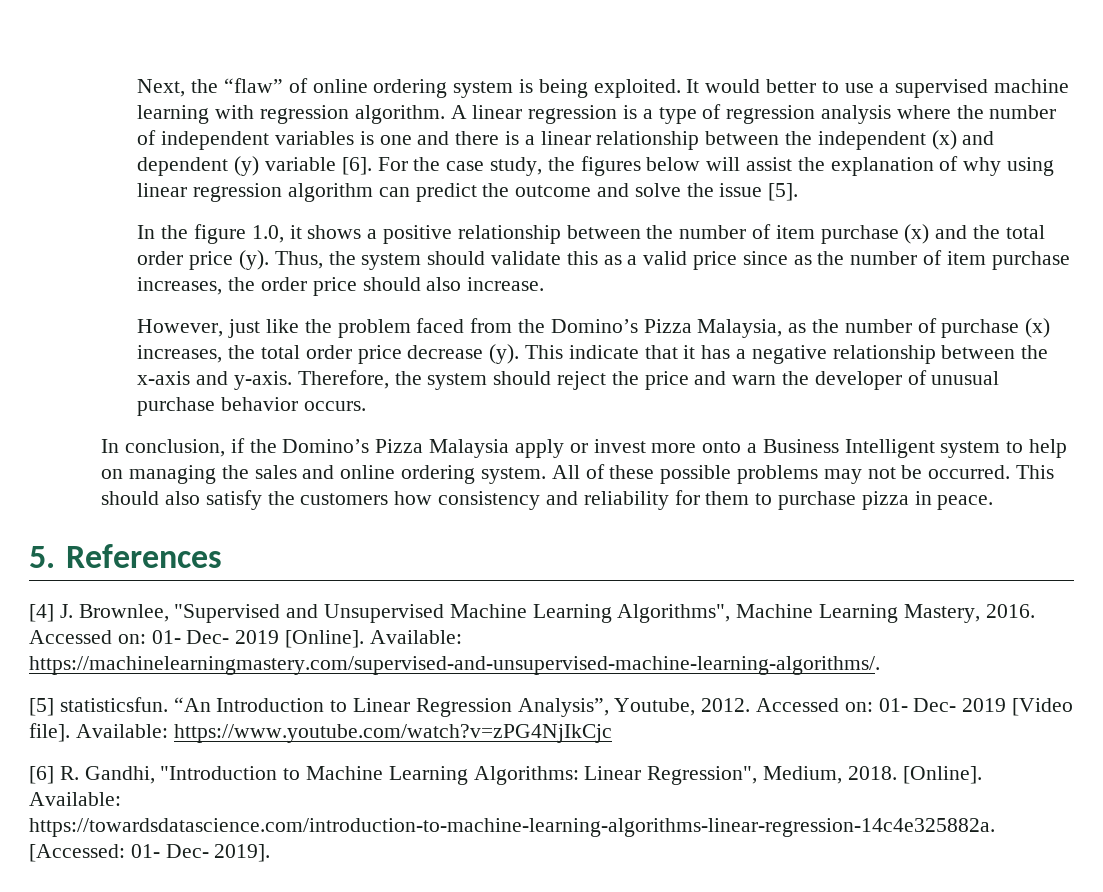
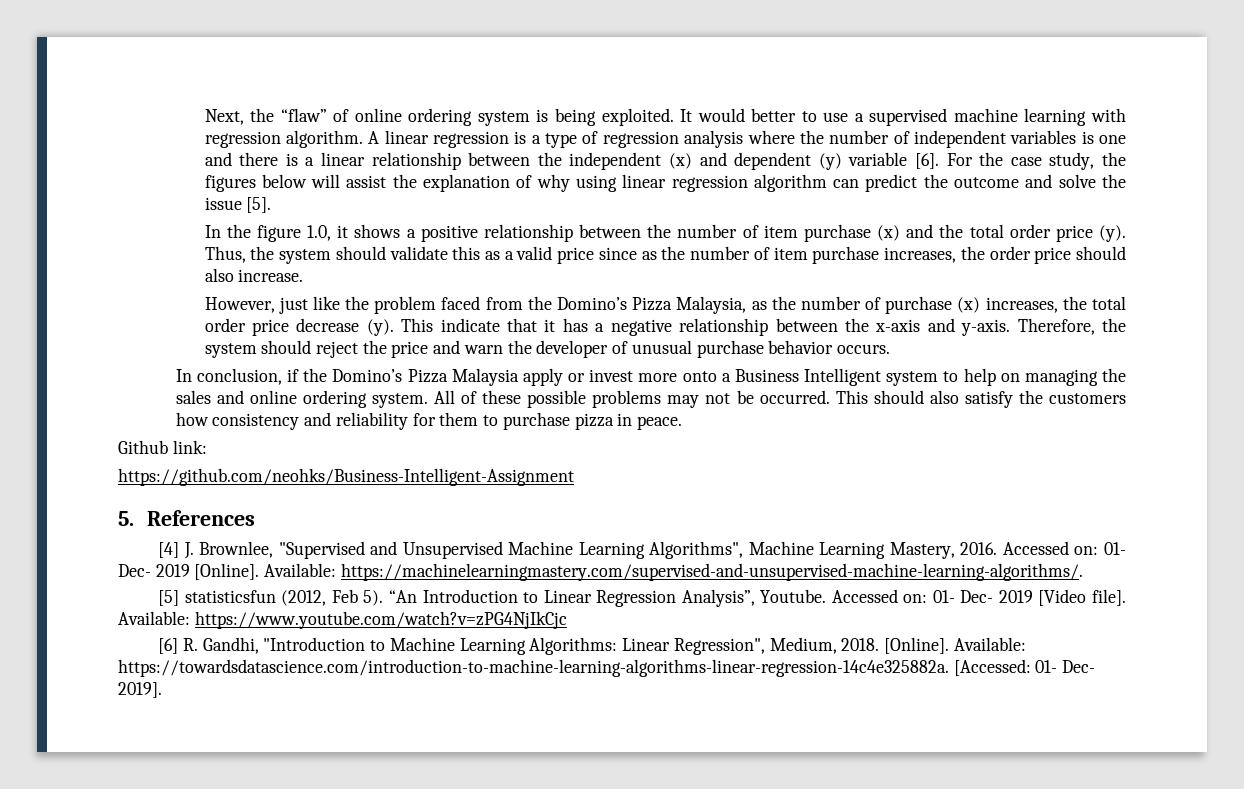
(994, 502) none -> [118,440,207,454] [118,468,574,486] // Github link: // https://github.com/neohks/Business-Intelligent-Assignment
[59,697,168,712] statisticsfun. -> [184,589,384,606] statisticsfun (2012, Feb 5).
[614,698,751,716] Youtube, 2012. -> [760,589,827,603] Youtube.

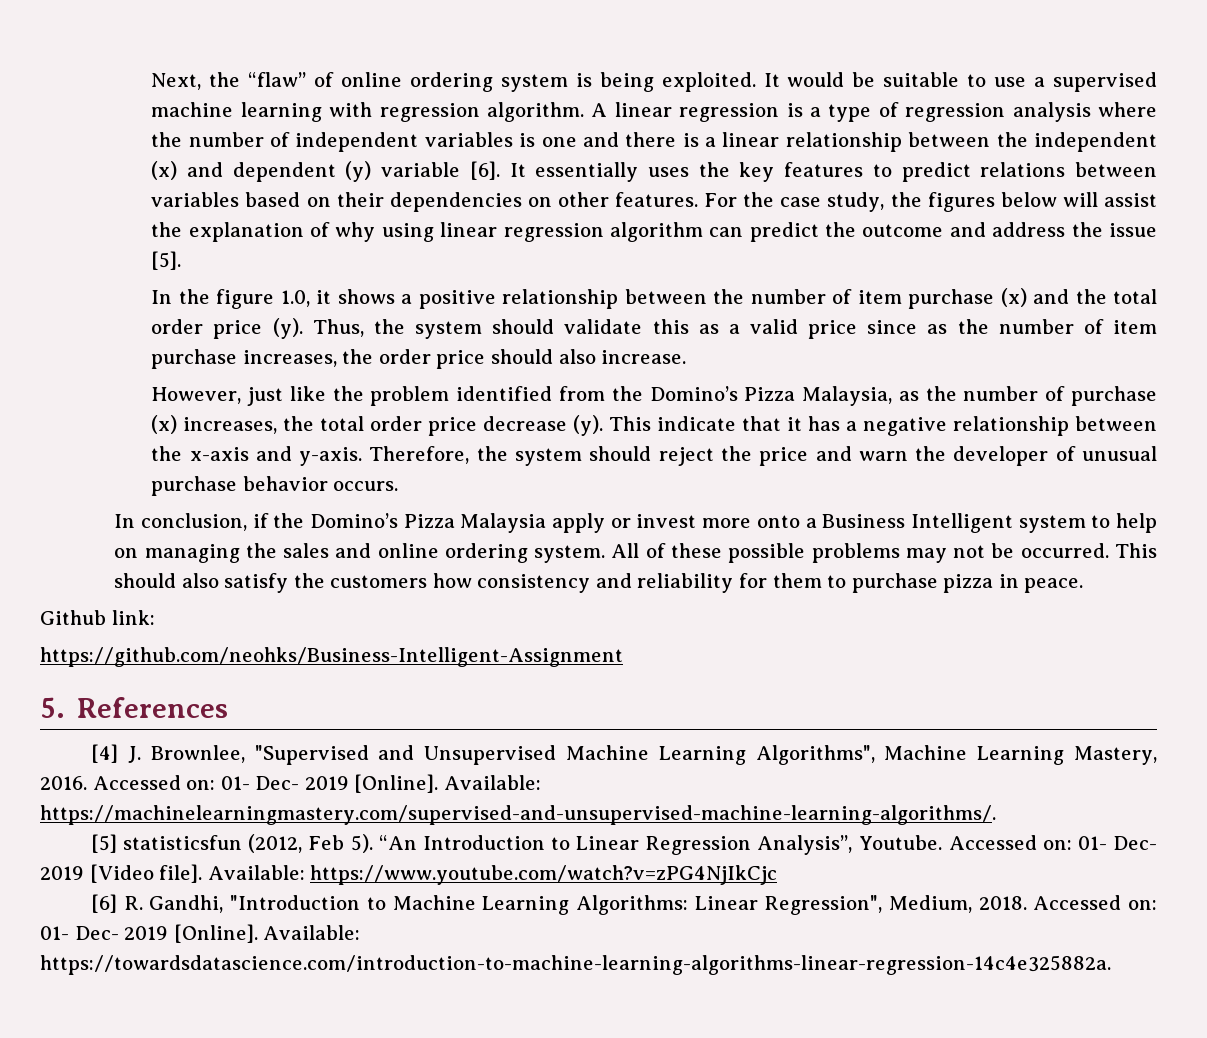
[751,108,797,122] better -> [852,72,960,87] be suitable
(939, 161) none -> [509,162,1157,182] [151,192,699,212] It essentially uses the key features to predict relations between variables based on their dependencies on other features.
[1058,174,1096,188] solve -> [992,222,1066,237] address
[441,296,481,310] faced -> [456,386,553,401] identified
[883,637,1026,654] [118,659,1096,677] [118,682,162,698] [Online]. Available: https://towardsdatascience.com/introduction-to-machine-learning-algorithms-linear-regression-14c4e325882a. [Accessed: 01- Dec- 2019]. -> [1033,895,1158,910] [40,924,361,943] [40,955,1111,975] Accessed on: 01- Dec- 2019 [Online]. Available: https://towardsdatascience.com/introduction-to-machine-learning-algorithms-linear-regression-14c4e325882a.

